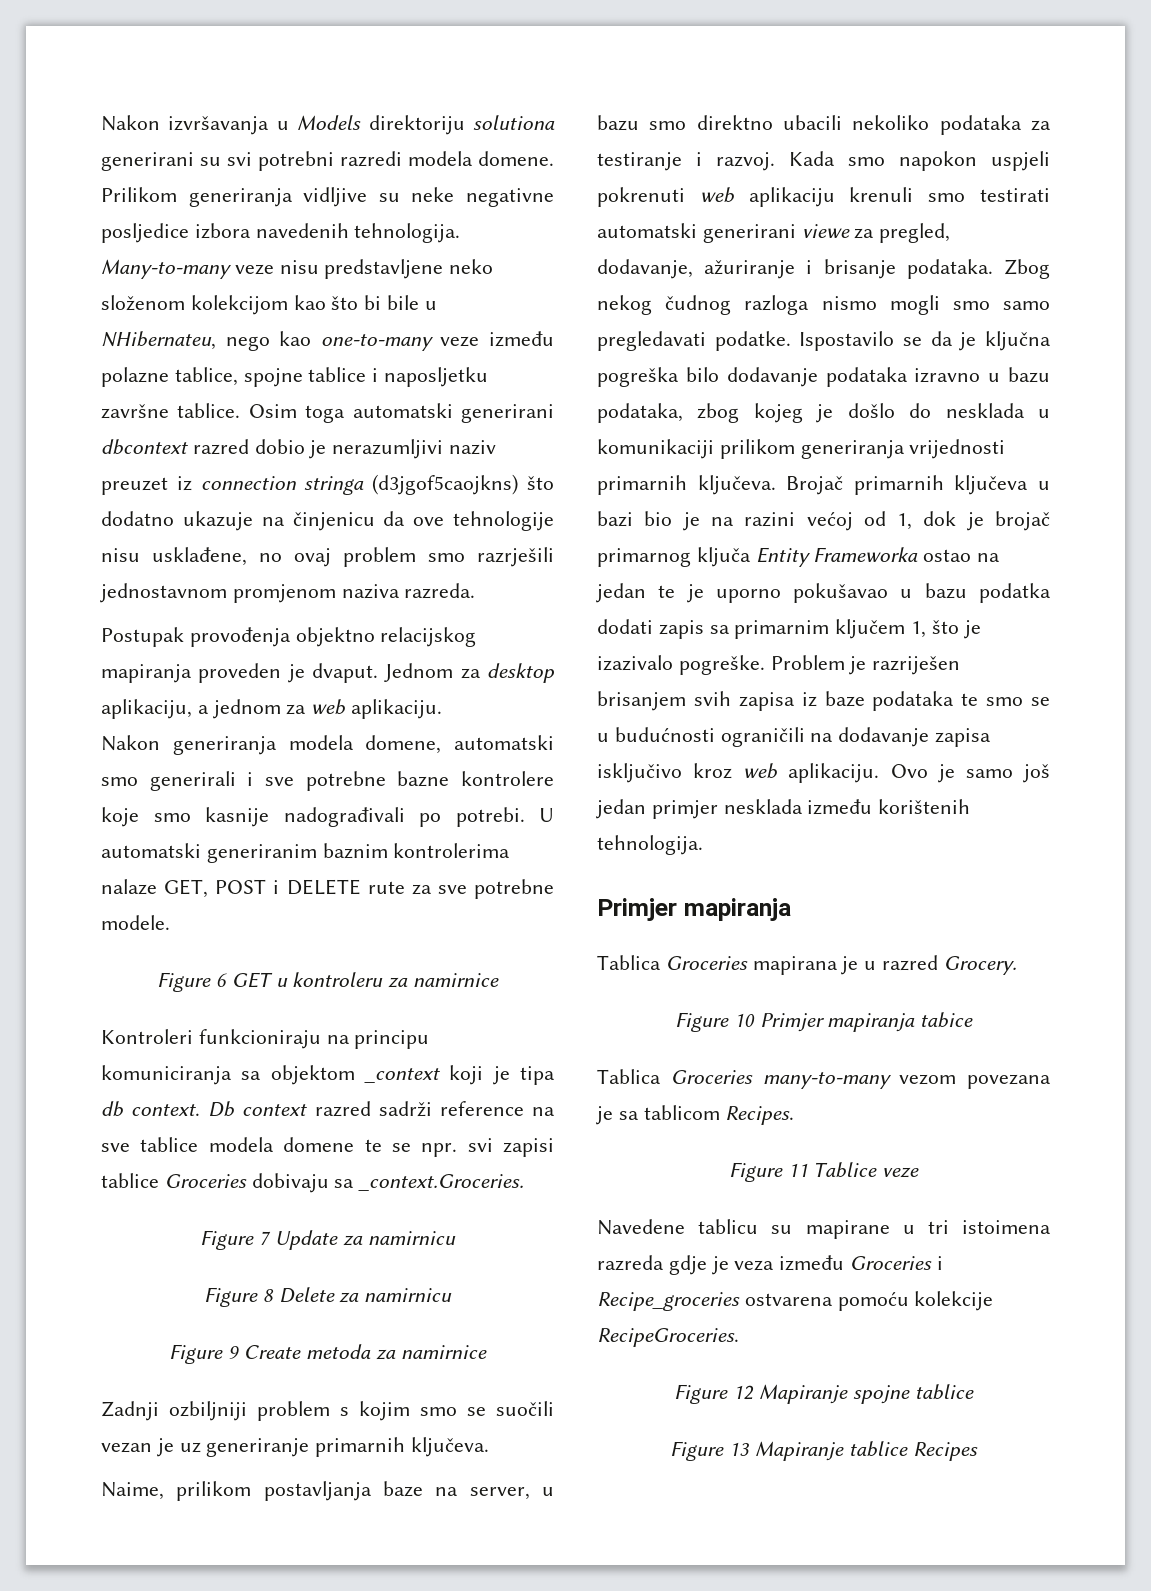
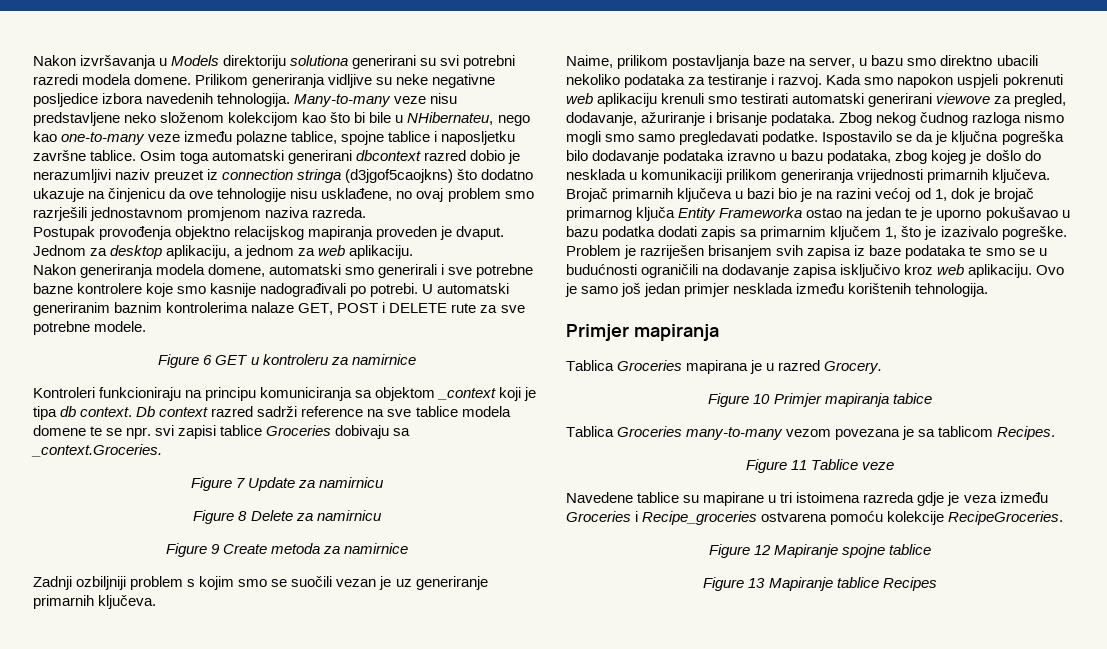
[801,224,850,238] viewe -> [936,93,991,104] viewove
[698,1219,759,1234] tablicu -> [637,492,680,503] tablice

